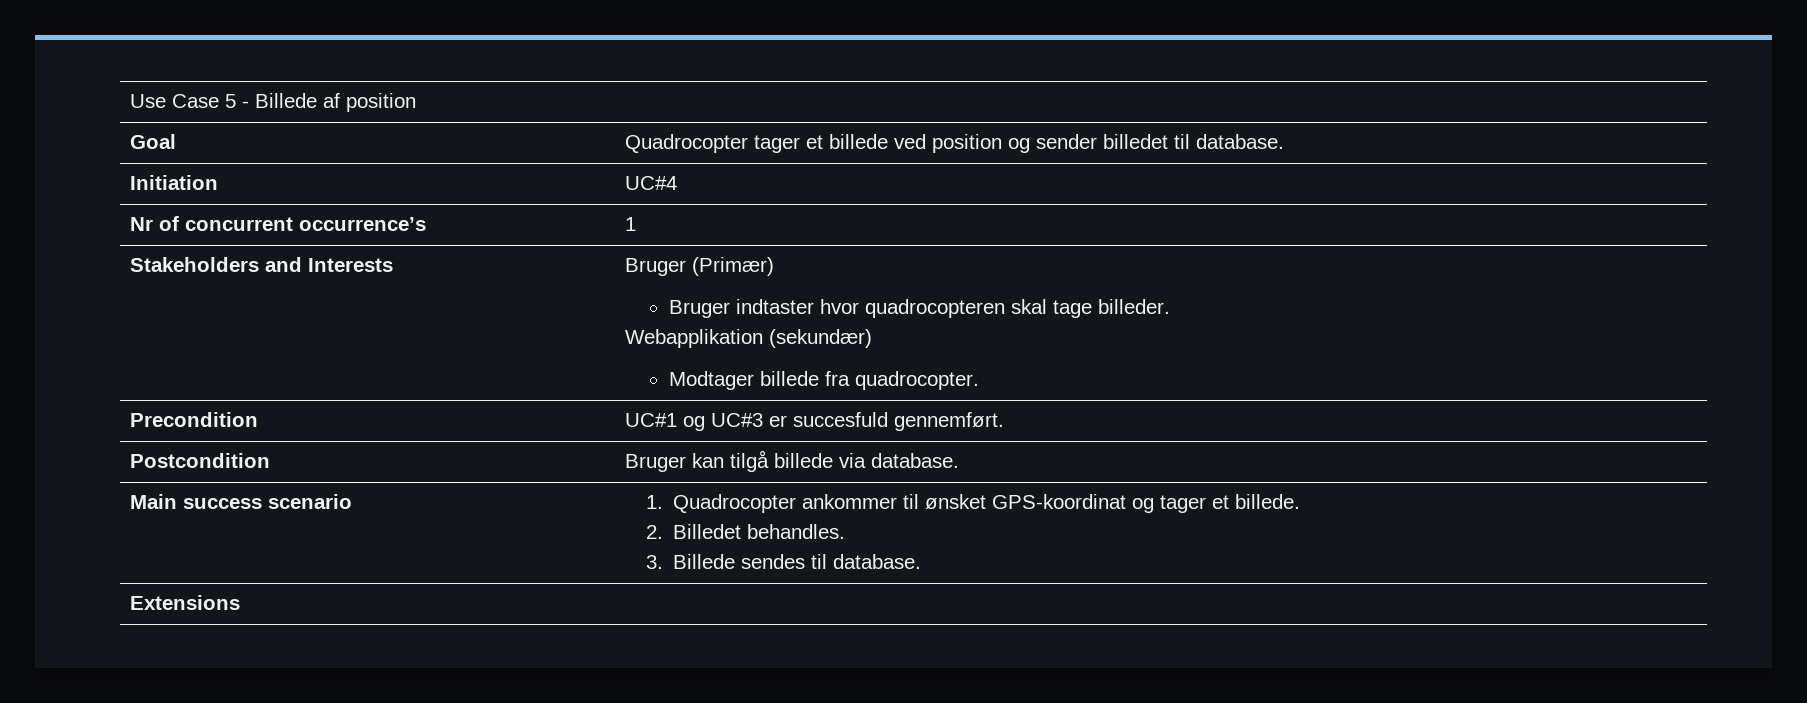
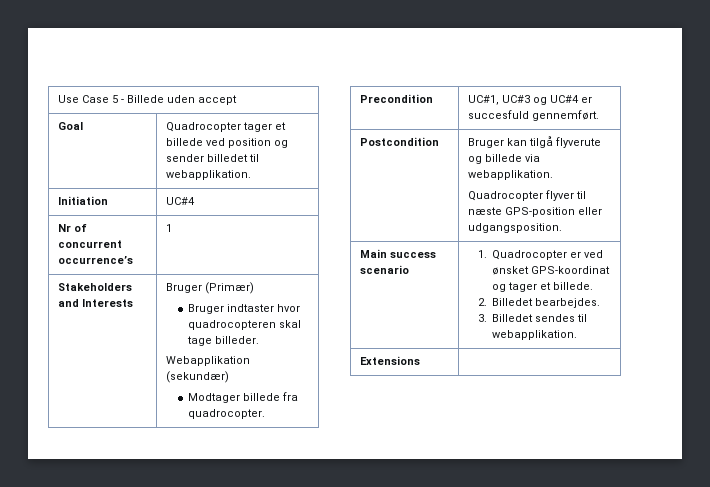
[323,93,417,112] af position -> [166,95,237,105] uden accept
[1196,134,1285,149] database. -> [165,170,251,180] webapplikation.
[625,413,764,431] UC#1 og UC#3 -> [467,95,579,105] UC#1, UC#3 og UC#4
[774,453,960,468] billede via database. -> [555,137,601,148] [467,154,540,164] [467,170,553,180] [467,190,586,201] [467,207,602,217] [467,223,562,233] flyverute og billede via webapplikation. // Quadrocopter flyver til næste GPS-position eller udgangsposition.
[802,494,920,509] ankommer til -> [570,250,604,258] er ved
[747,524,846,539] behandles. -> [535,298,601,308] bearbejdes.
[673,554,736,569] Billede -> [492,314,534,322] Billedet
[833,554,922,569] database. -> [492,330,578,340] webapplikation.

